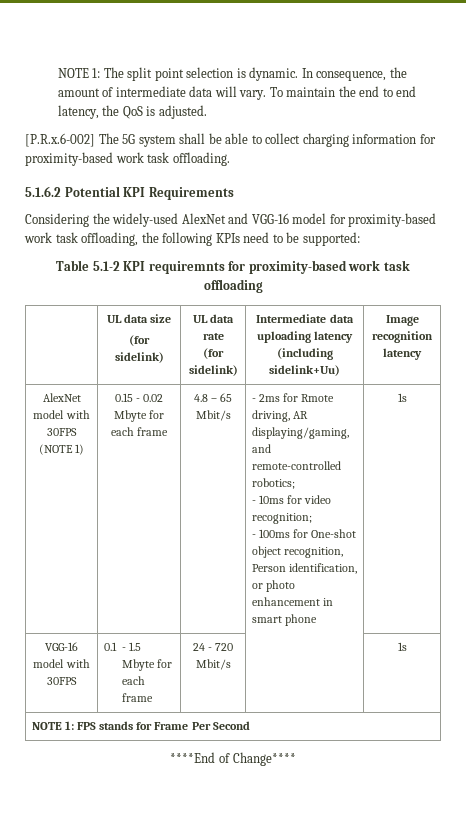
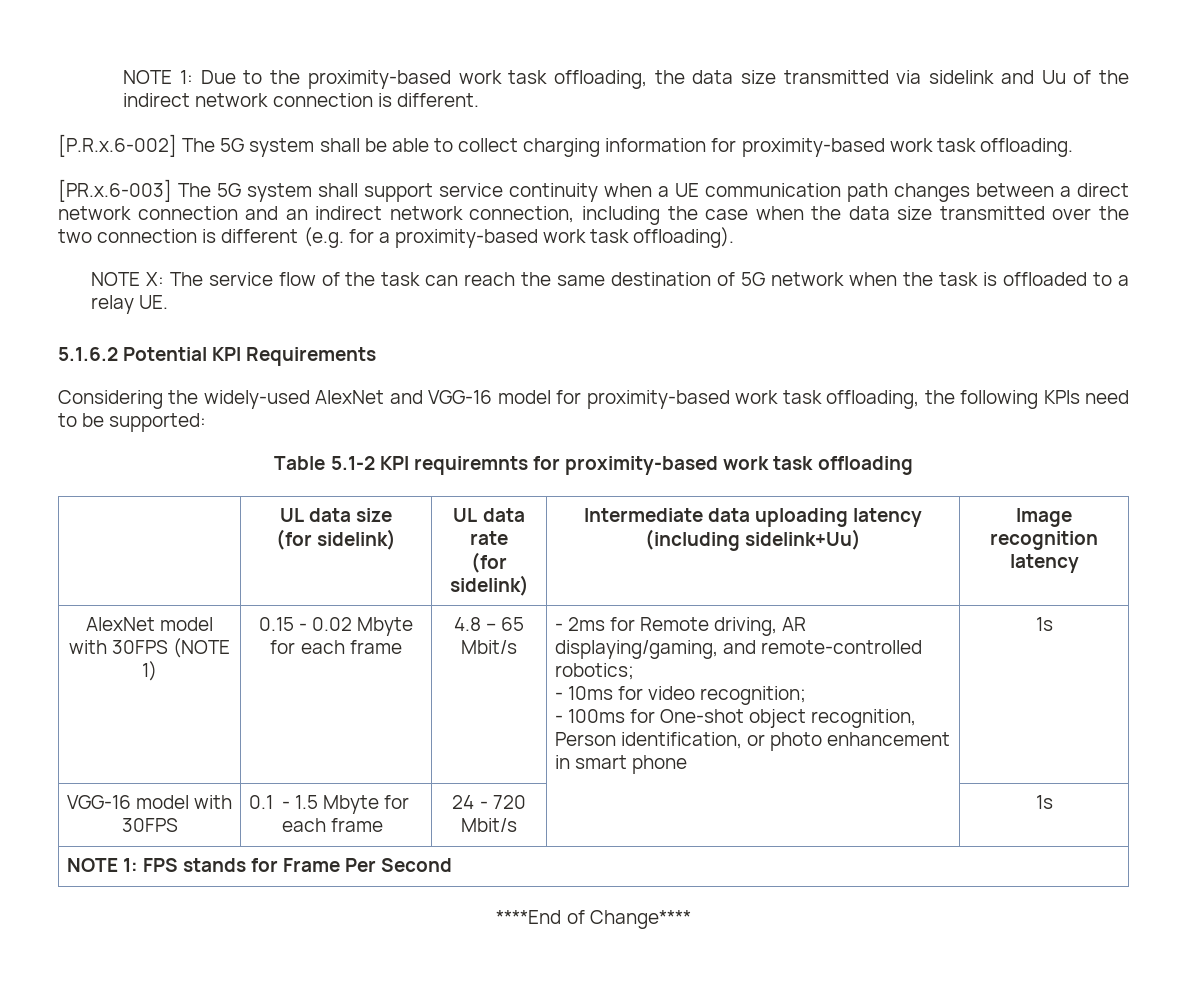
[57,67,407,81] [57,86,417,100] [57,105,207,119] NOTE 1: The split point selection is dynamic. In consequence, the amount of intermediate data will vary. To maintain the end to end latency, the QoS is adjusted. -> [123,70,1130,89] [123,93,479,107] NOTE 1: Due to the proximity-based work task offloading, the data size transmitted via sidelink and Uu of the indirect network connection is different.
(230, 159) none -> [58,179,1129,202] [58,206,1129,225] [58,227,735,248] [90,272,1129,286] [90,295,168,314] // [PR.x.6-003] The 5G system shall support service continuity when a UE communication path changes between a direct network connection and an indirect network connection, including the case when the data size transmitted over the two connection is different (e.g. for a proximity-based work task offloading). // NOTE X: The service flow of the task can reach the same destination of 5G network when the task is offloaded to a relay UE.
[301,394,335,402] Rmote -> [639,617,709,631] Remote

